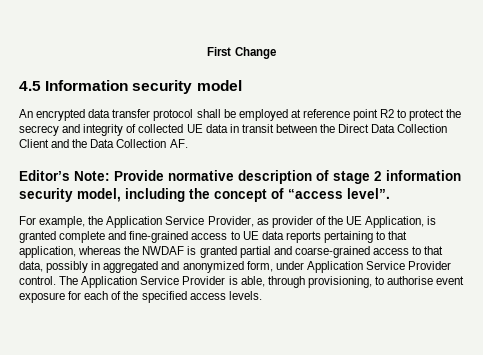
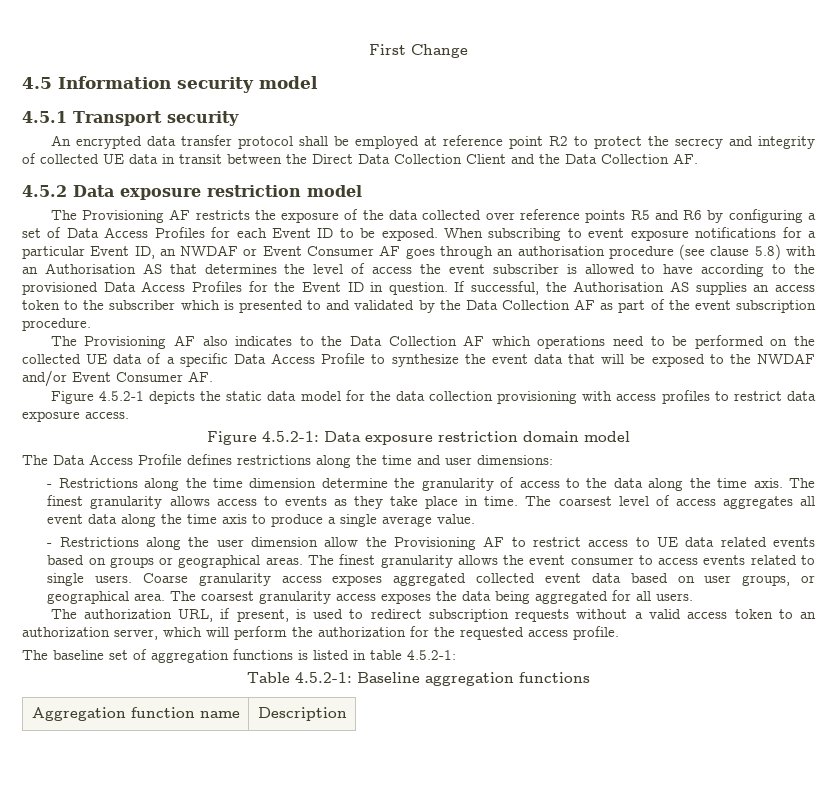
(242, 85) none -> [22,111,239,126] // 4.5.1 Transport security
[19,170,461,184] [19,188,390,202] [19,216,437,228] [19,231,408,243] [19,246,444,258] [19,261,452,273] [19,276,465,288] [19,291,262,303] Editor’s Note: Provide normative description of stage 2 information security model, including the concept of “access level”. // For example, the Application Service Provider, as provider of the UE Application, is granted complete and fine-grained access to UE data reports pertaining to that application, whereas the NWDAF is granted partial and coarse-grained access to that data, possibly in aggregated and anonymized form, under Application Service Provider control. The Application Service Provider is able, through provisioning, to authorise event exposure for each of the specified access levels. -> [22,185,362,200] [50,209,817,223] [22,227,817,241] [22,244,816,260] [22,263,816,277] [22,281,815,295] [22,299,816,313] [22,318,91,331] [50,335,815,349] [22,353,815,367] [22,370,213,387] [50,390,816,404] [22,411,129,422] [207,431,630,445] [22,454,553,468] [47,477,815,491] [47,495,816,509] [47,514,476,527] [47,536,815,550] [47,554,816,568] [47,573,816,586] [47,590,694,604] [50,608,817,622] [22,626,619,640] [22,649,456,663] [247,672,590,686] [31,707,240,721] [257,707,347,721] 4.5.2 Data exposure restriction model // The Provisioning AF restricts the exposure of the data collected over reference points R5 and R6 by configuring a set of Data Access Profiles for each Event ID to be exposed. When subscribing to event exposure notifications for a particular Event ID, an NWDAF or Event Consumer AF goes through an authorisation procedure (see clause 5.8) with an Authorisation AS that determines the level of access the event subscriber is allowed to have according to the provisioned Data Access Profiles for the Event ID in question. If successful, the Authorisation AS supplies an access token to the subscriber which is presented to and validated by the Data Collection AF as part of the event subscription procedure. // The Provisioning AF also indicates to the Data Collection AF which operations need to be performed on the collected UE data of a specific Data Access Profile to synthesize the event data that will be exposed to the NWDAF and/or Event Consumer AF. // Figure 4.5.2-1 depicts the static data model for the data collection provisioning with access profiles to restrict data exposure access. // Figure 4.5.2-1: Data exposure restriction domain model // The Data Access Profile defines restrictions along the time and user dimensions: // - Restrictions along the time dimension determine the granularity of access to the data along the time axis. The finest granularity allows access to events as they take place in time. The coarsest level of access aggregates all event data along the time axis to produce a single average value. // - Restrictions along the user dimension allow the Provisioning AF to restrict access to UE data related events based on groups or geographical areas. The finest granularity allows the event consumer to access events related to single users. Coarse granularity access exposes aggregated collected event data based on user groups, or geographical area. The coarsest granularity access exposes the data being aggregated for all users. // The authorization URL, if present, is used to redirect subscription requests without a valid access token to an authorization server, which will perform the authorization for the requested access profile. // The baseline set of aggregation functions is listed in table 4.5.2-1: // Table 4.5.2-1: Baseline aggregation functions // Aggregation function name | Description

